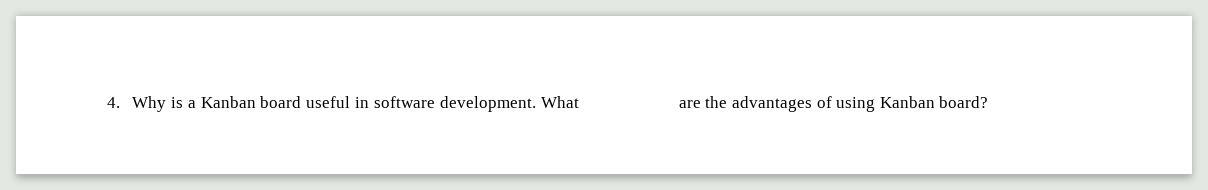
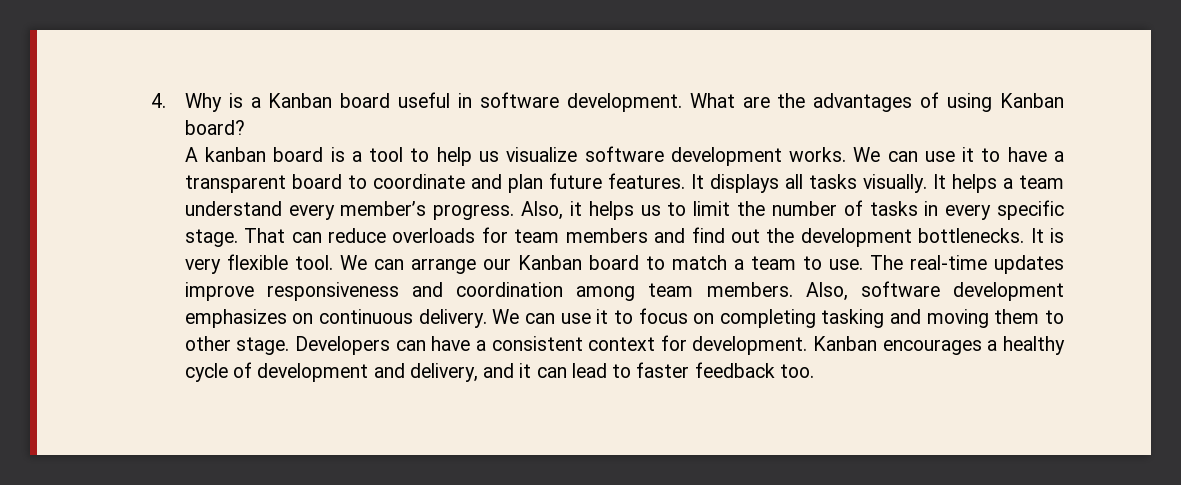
(989, 102) none -> [184,146,1064,166] [184,173,1064,193] [184,200,1064,220] [184,227,1065,247] [184,254,1065,274] [184,281,1064,301] [184,308,1064,328] [184,335,1065,355] [184,362,814,382] // A kanban board is a tool to help us visualize software development works. We can use it to have a transparent board to coordinate and plan future features. It displays all tasks visually. It helps a team understand every member’s progress. Also, it helps us to limit the number of tasks in every specific stage. That can reduce overloads for team members and find out the development bottlenecks. It is very flexible tool. We can arrange our Kanban board to match a team to use. The real-time updates improve responsiveness and coordination among team members. Also, software development emphasizes on continuous delivery. We can use it to focus on completing tasking and moving them to other stage. Developers can have a consistent context for development. Kanban encourages a healthy cycle of development and delivery, and it can lead to faster feedback too.

